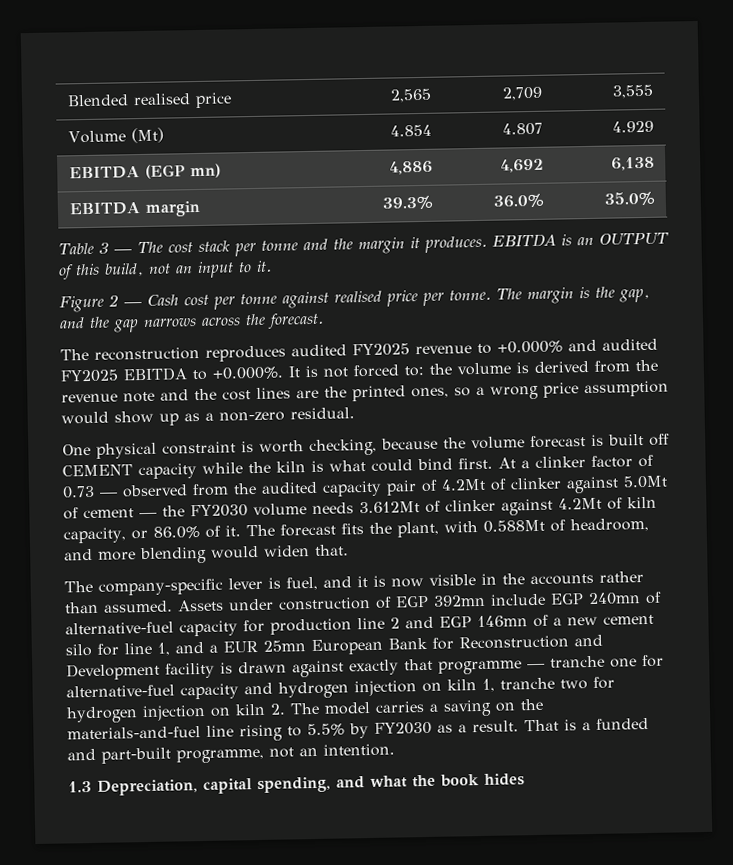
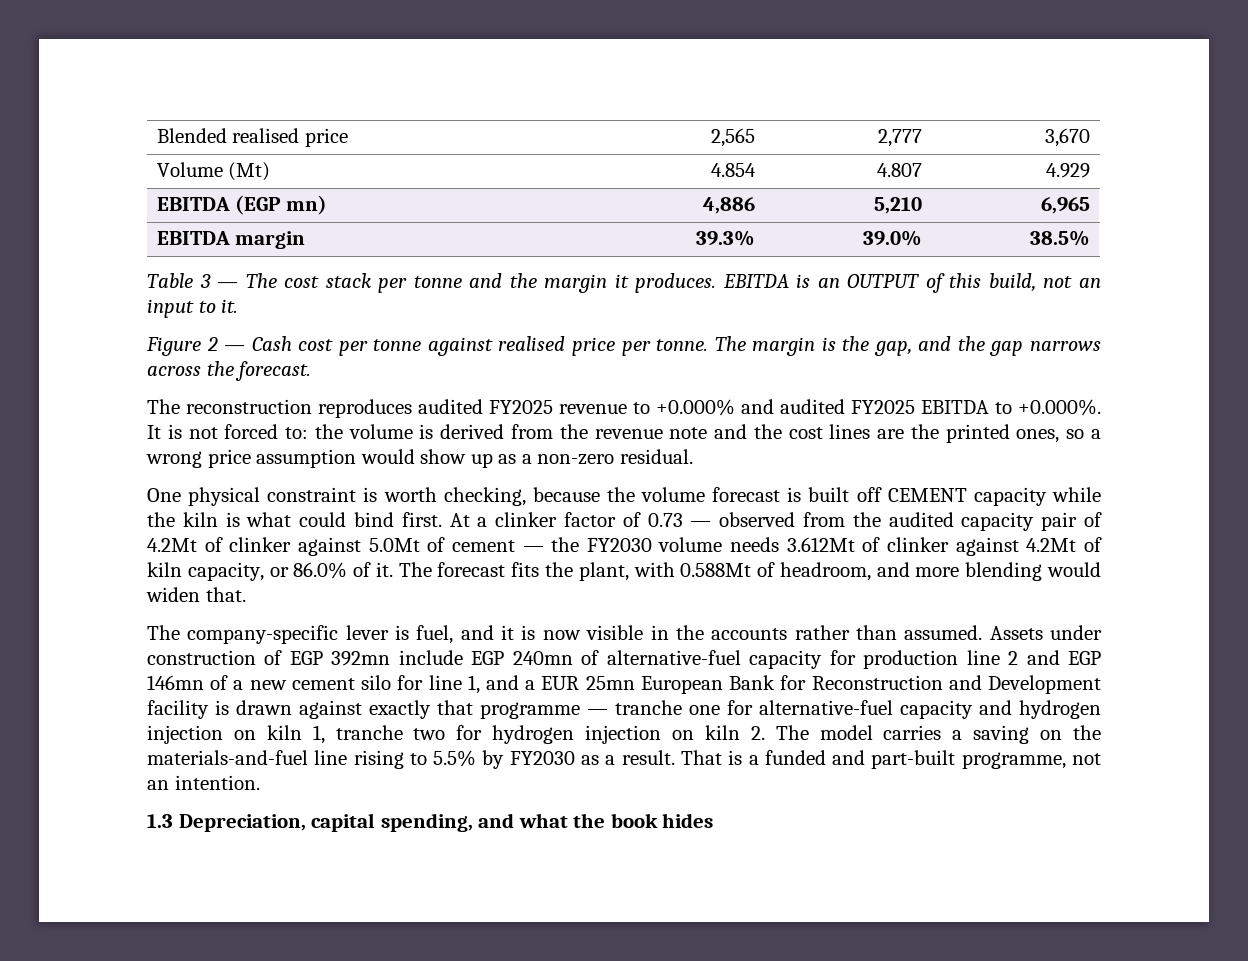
[501,86,543,101] [611,84,654,99] 2,709 | 3,555 -> [878,129,923,147] [1045,128,1091,147] 2,777 | 3,670
[499,158,544,173] [610,156,655,171] 4,692 | 6,138 -> [874,197,923,214] [1041,197,1091,214] 5,210 | 6,965
[492,193,544,208] [603,191,655,206] 36.0% | 35.0% -> [863,230,923,246] [1030,230,1091,246] 39.0% | 38.5%

